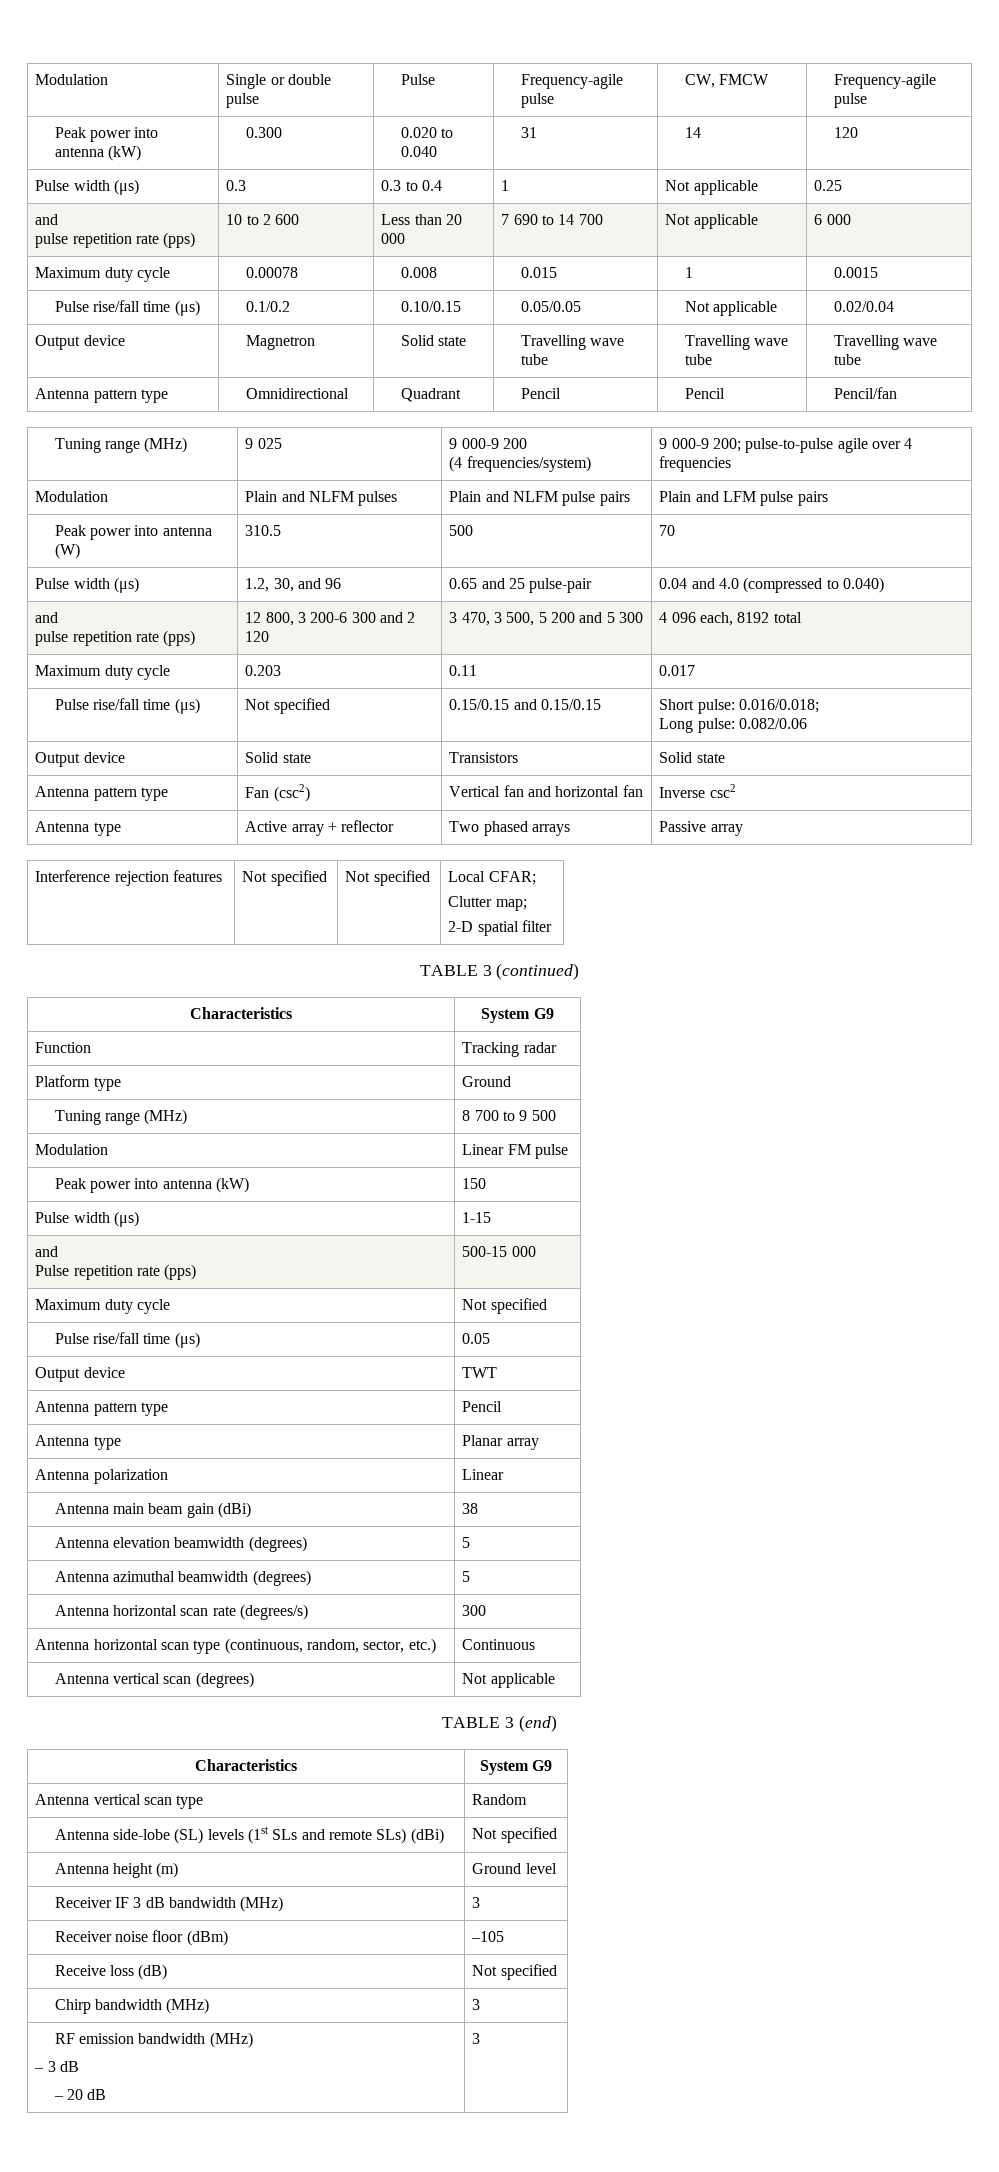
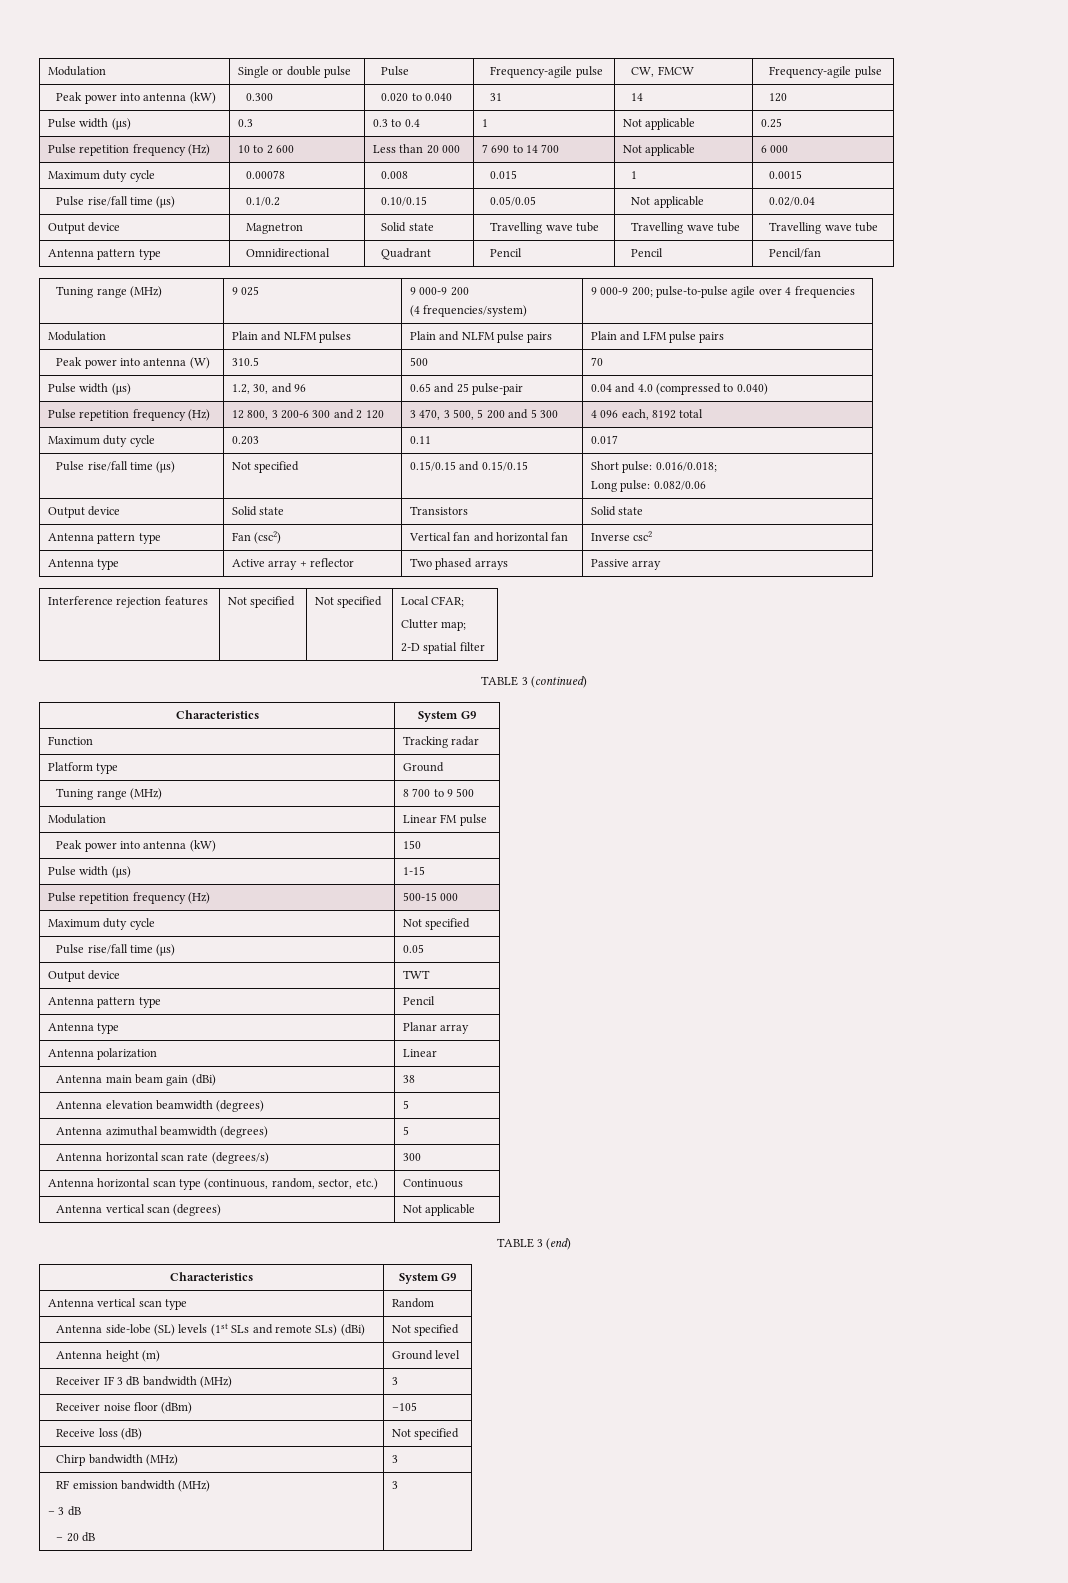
[35,214,59,225] [35,232,196,248] and // pulse repetition rate (pps) -> [47,144,211,156] Pulse repetition frequency (Hz)
[35,612,59,623] [35,630,196,646] and // pulse repetition rate (pps) -> [47,409,211,421] Pulse repetition frequency (Hz)
[35,1246,59,1257] [35,1264,197,1280] and // Pulse repetition rate (pps) -> [47,892,211,904] Pulse repetition frequency (Hz)

